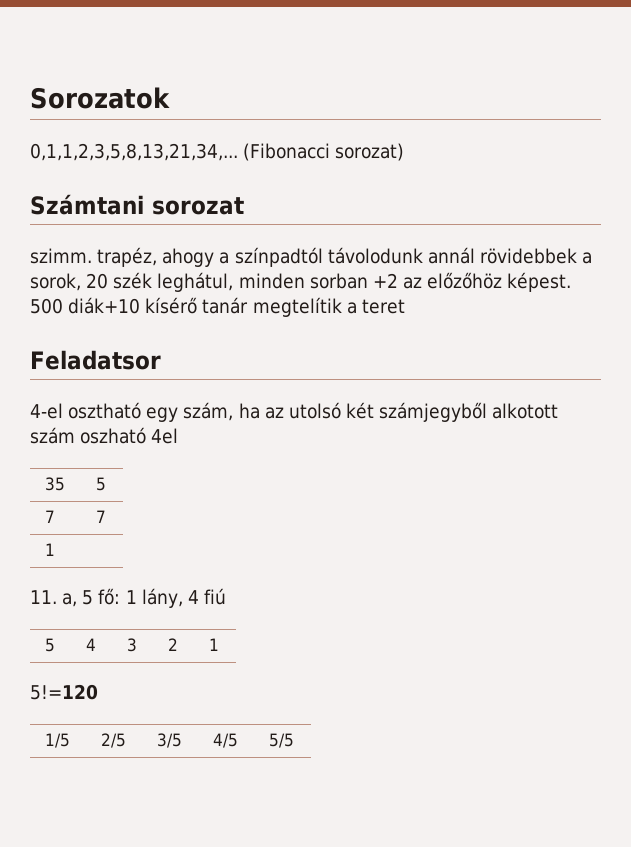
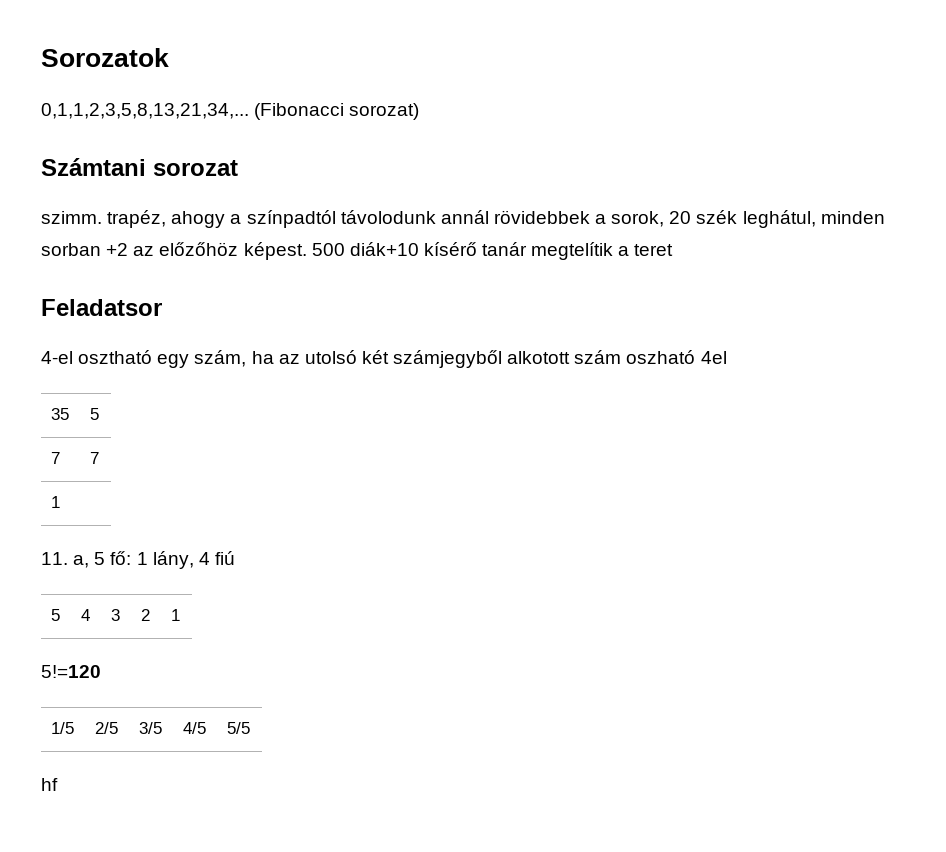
(295, 740) none -> [41,778,58,791] // hf

